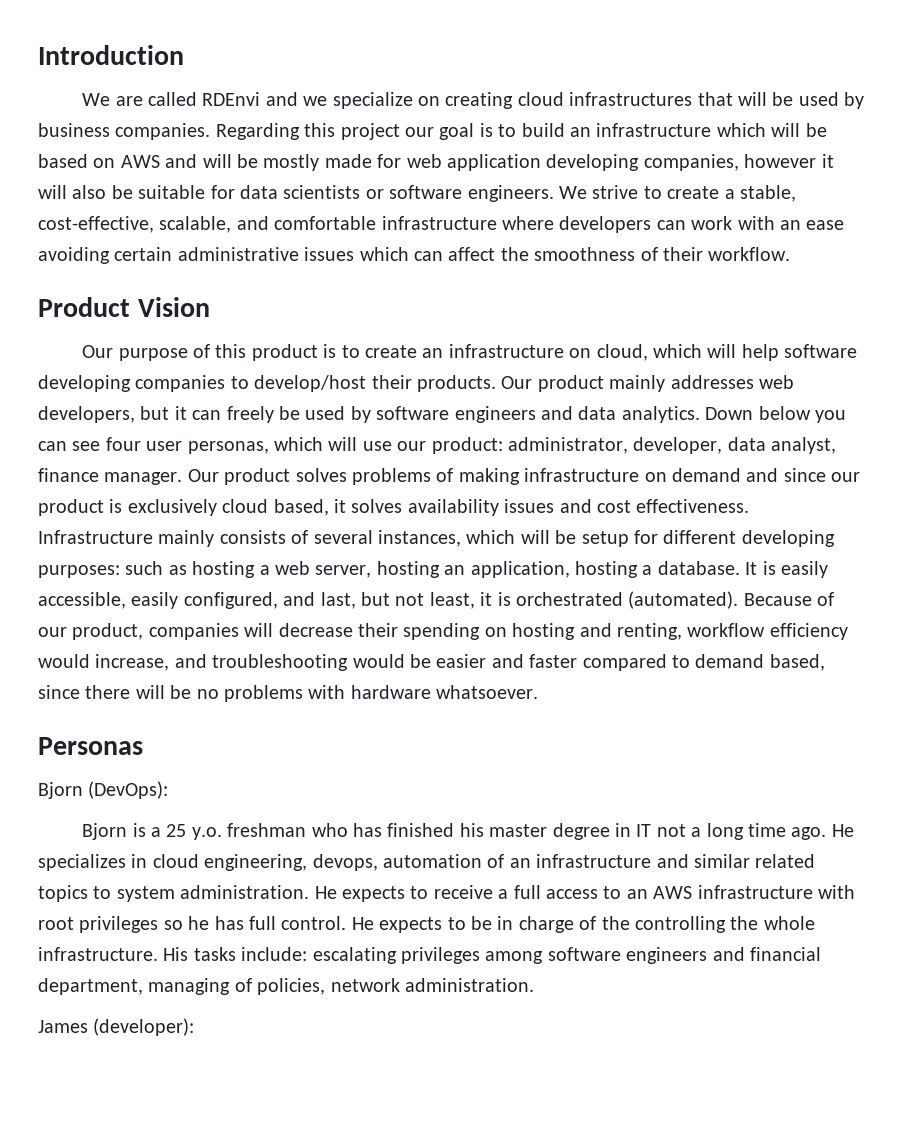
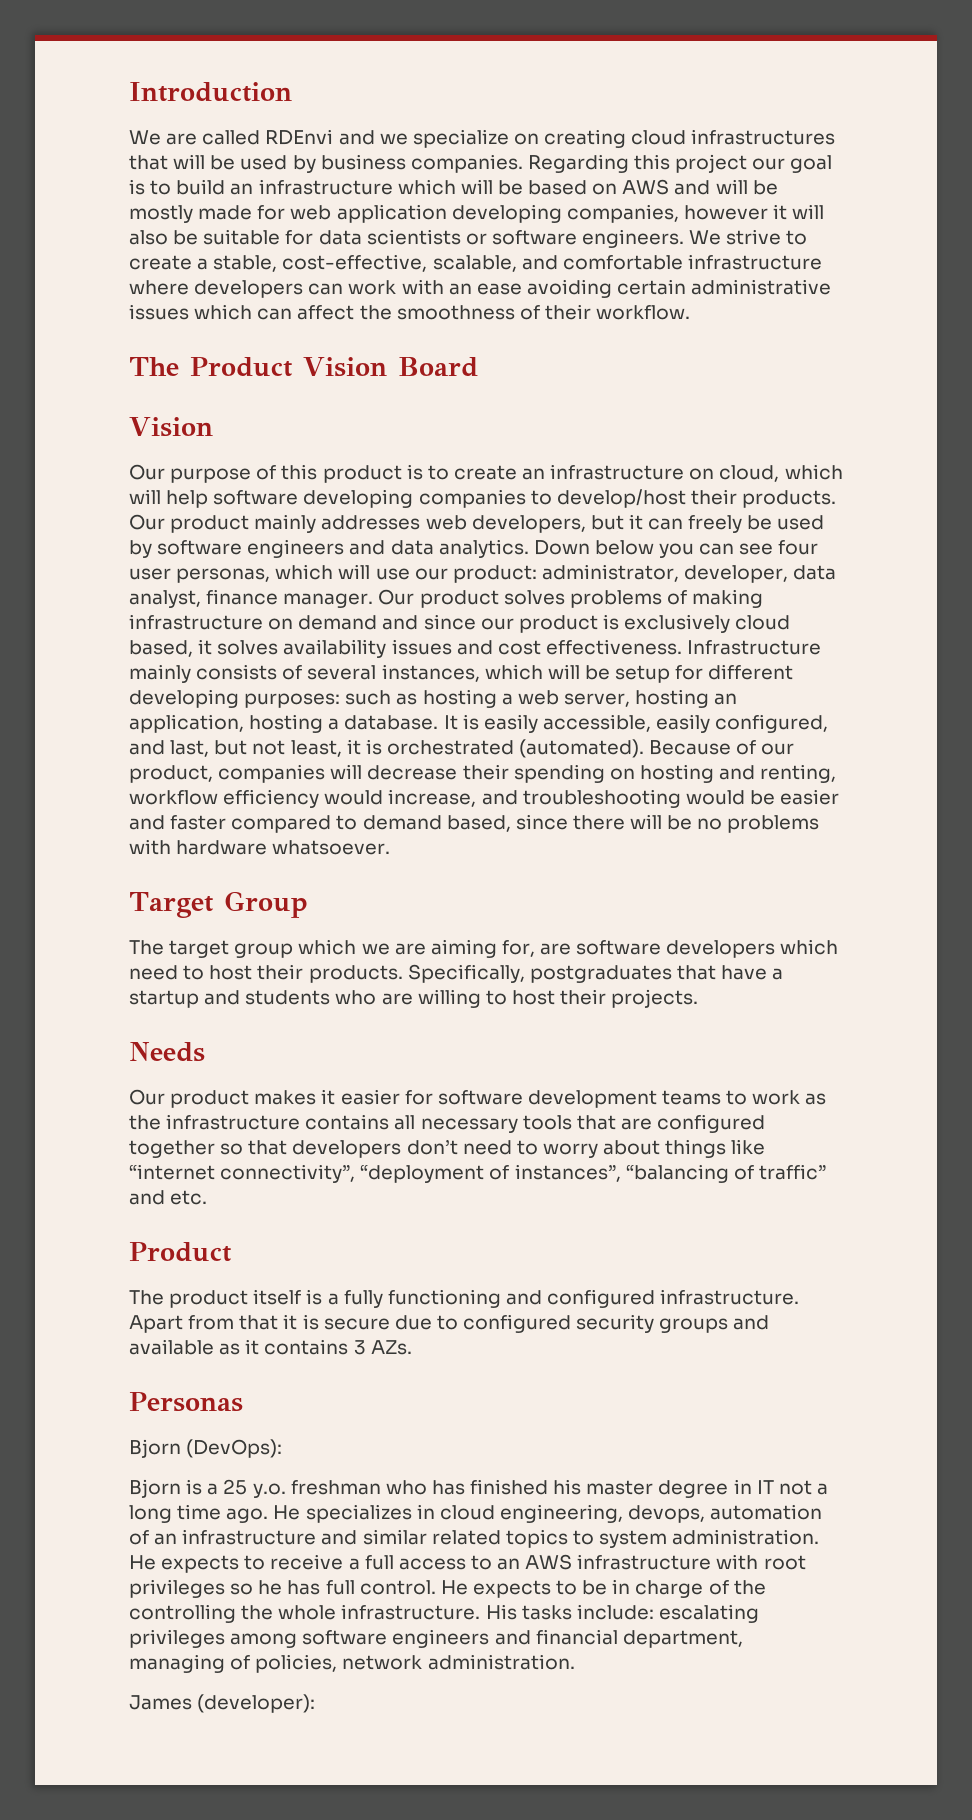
(791, 254) none -> [129,357,179,376] The
(210, 307) none -> [397,357,478,377] [129,417,213,437] Board // Vision
(539, 692) none -> [129,891,308,918] [129,939,839,958] [129,964,784,983] [129,989,699,1008] [129,1042,205,1062] [129,1089,827,1108] [129,1114,766,1133] [129,1139,766,1158] [129,1164,826,1183] [129,1190,208,1205] [129,1242,231,1262] [129,1289,800,1308] [129,1314,770,1333] [129,1339,412,1355] // Target Group // The target group which we are aiming for, are software developers which need to host their products. Specifically, postgraduates that have a startup and students who are willing to host their projects. // Needs // Our product makes it easier for software development teams to work as the infrastructure contains all necessary tools that are configured together so that developers don’t need to worry about things like “internet connectivity”, “deployment of instances”, “balancing of traffic” and etc. // Product // The product itself is a fully functioning and configured infrastructure. Apart from that it is secure due to configured security groups and available as it contains 3 AZs.

